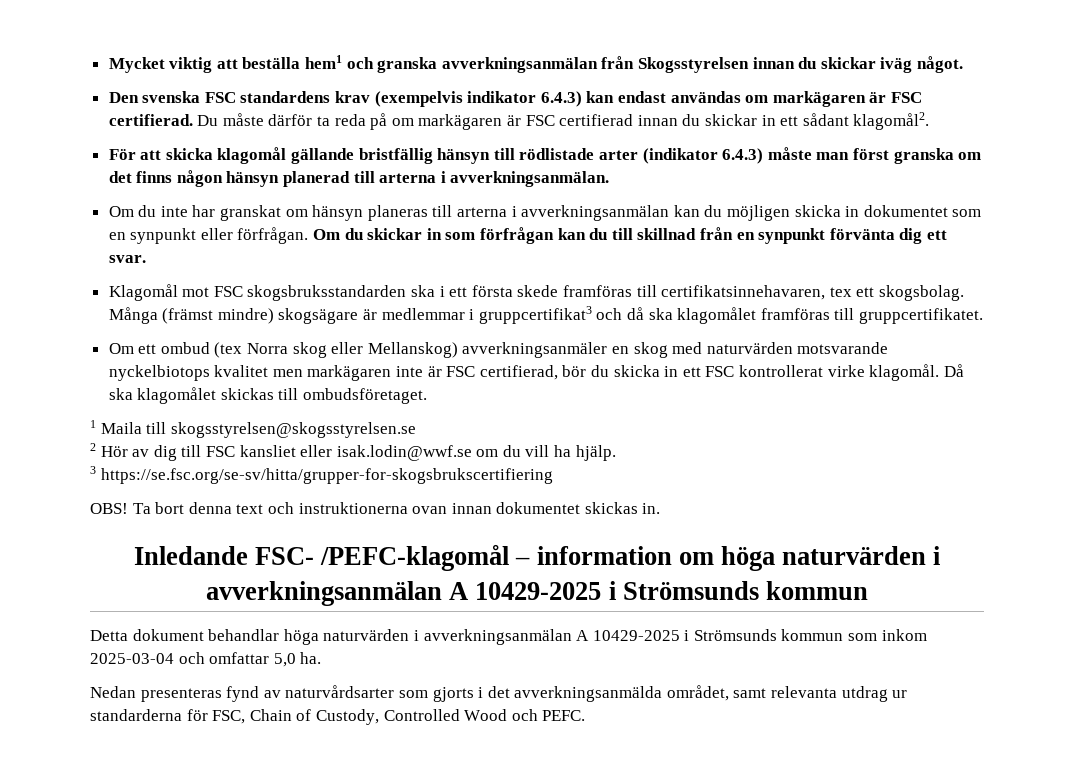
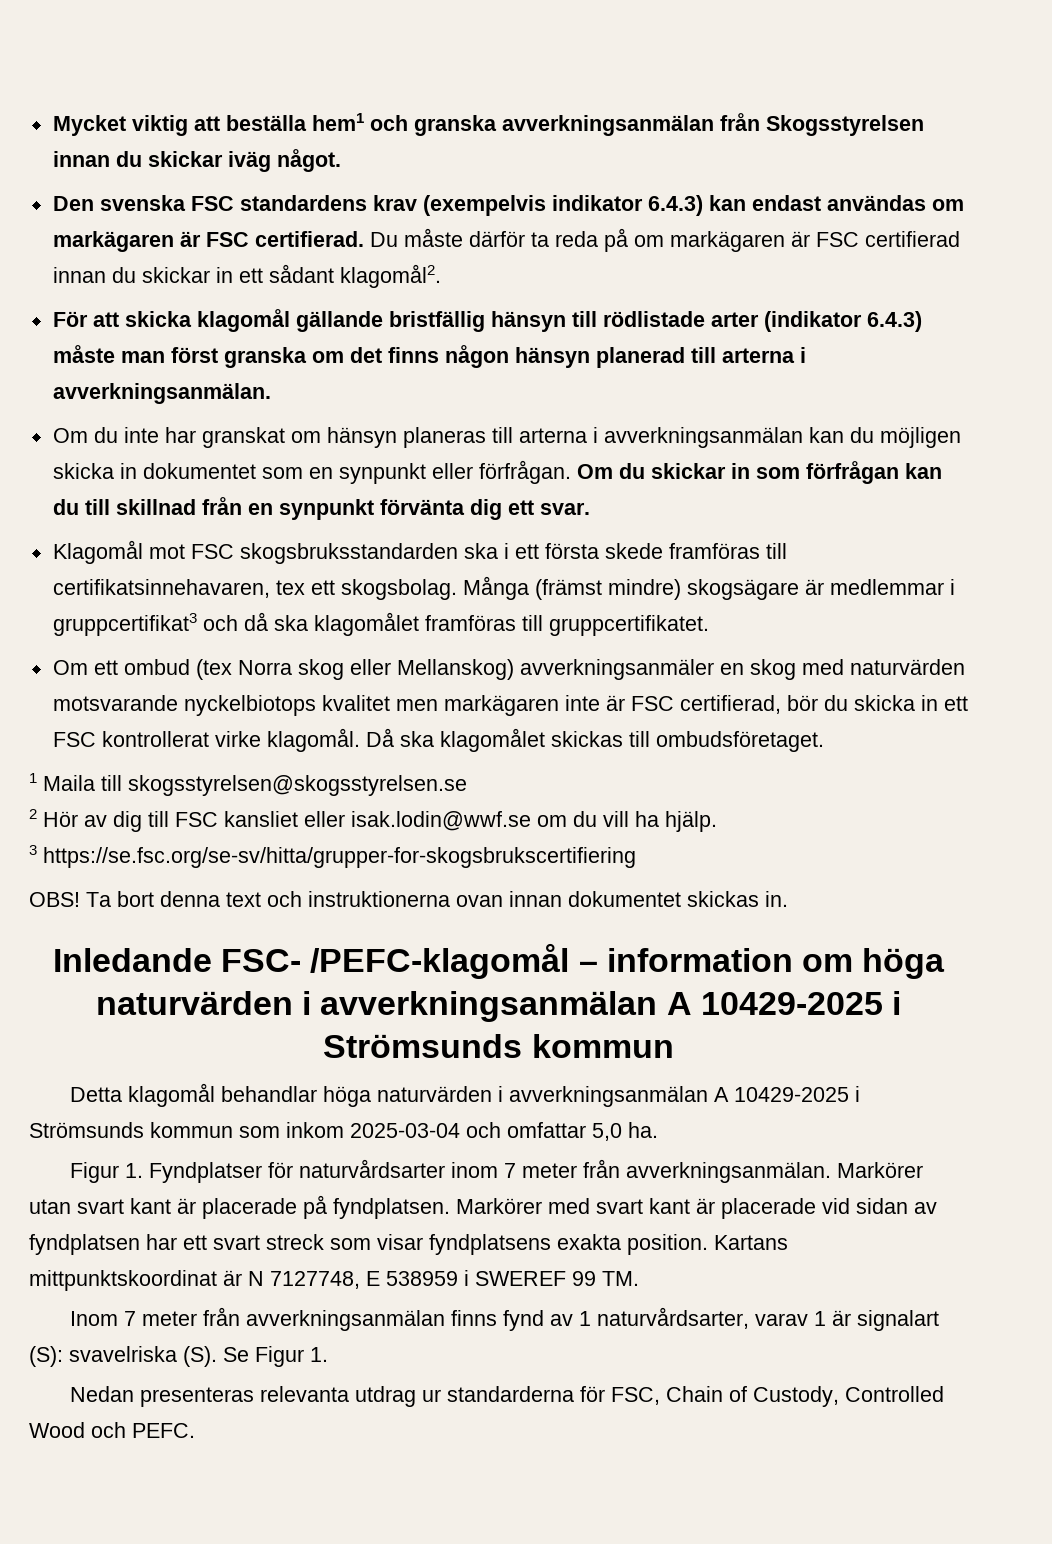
[132,629,204,641] dokument -> [127,1083,215,1107] klagomål
[90,685,767,702] Nedan presenteras fynd av naturvårdsarter som gjorts i det avverkningsanmälda området, samt -> [69,1159,923,1183] [29,1195,937,1219] [29,1234,788,1255] [29,1270,639,1291] [69,1307,939,1331] [29,1346,328,1367] [69,1386,254,1407] Figur 1. Fyndplatser för naturvårdsarter inom 7 meter från avverkningsanmälan. Markörer utan svart kant är placerade på fyndplatsen. Markörer med svart kant är placerade vid sidan av fyndplatsen har ett svart streck som visar fyndplatsens exakta position. Kartans mittpunktskoordinat är N 7127748, E 538959 i SWEREF 99 TM. // Inom 7 meter från avverkningsanmälan finns fynd av 1 naturvårdsarter, varav 1 är signalart (S): svavelriska (S). Se Figur 1. // Nedan presenteras

